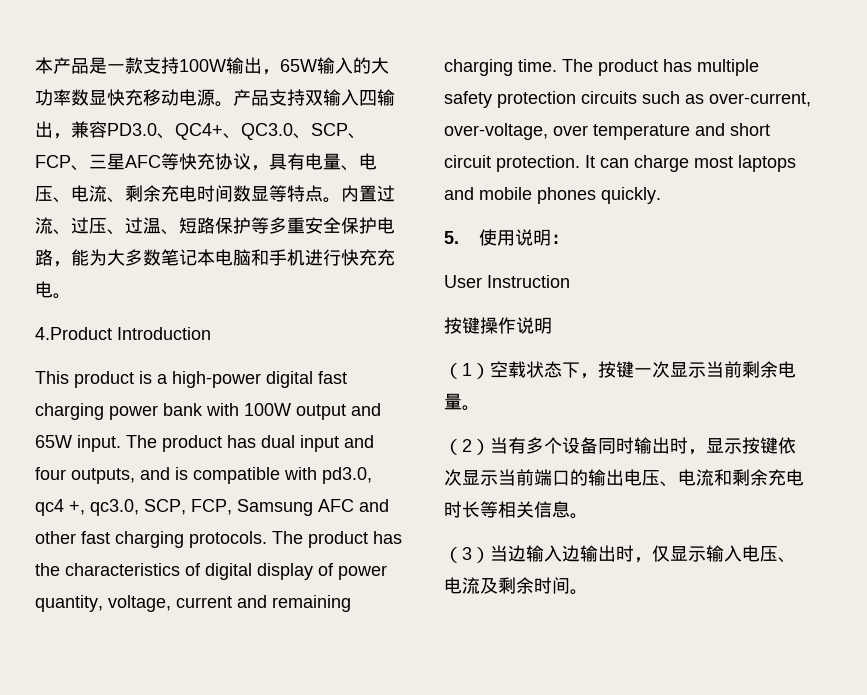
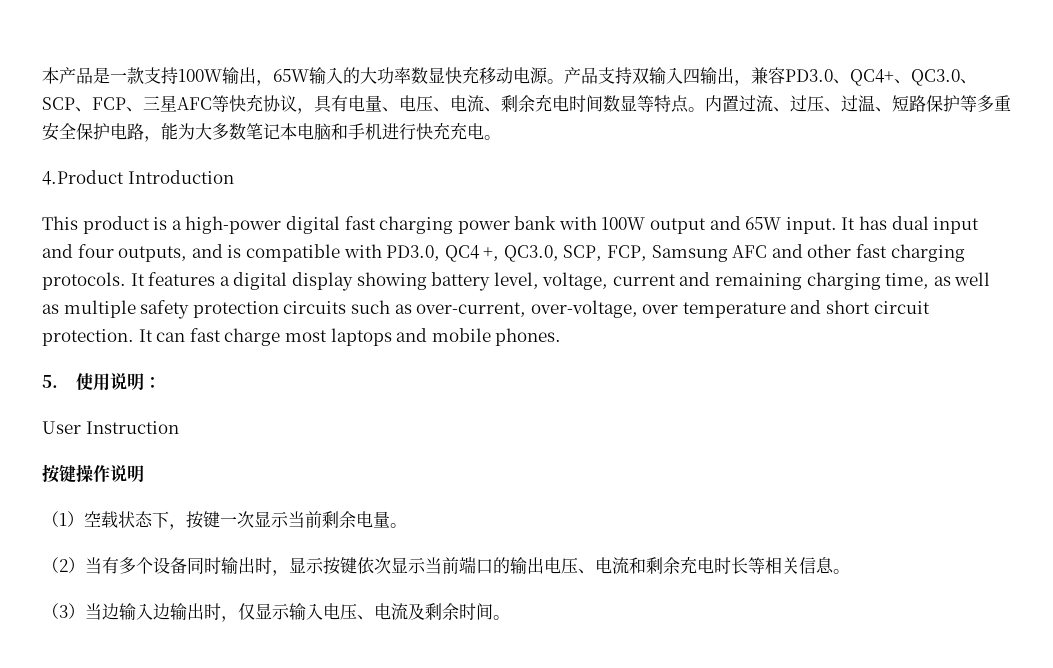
[126,435,222,452] The product -> [841,217,856,230] It
[322,467,372,484] [35,499,139,516] pd3.0, qc4 +, qc3.0, -> [386,245,559,262] PD3.0, QC4 +, QC3.0,
[272,531,402,548] [35,563,387,580] [35,595,103,612] The product has the characteristics of digital display of power quantity, -> [130,272,539,291] It features a digital display showing battery level,
[518,59,692,76] time. The product has -> [885,272,991,289] [42,304,59,314] time, as well as
(629, 163) none -> [189,328,221,342] fast
[537,187,661,204] phones quickly. -> [495,328,562,346] phones.

